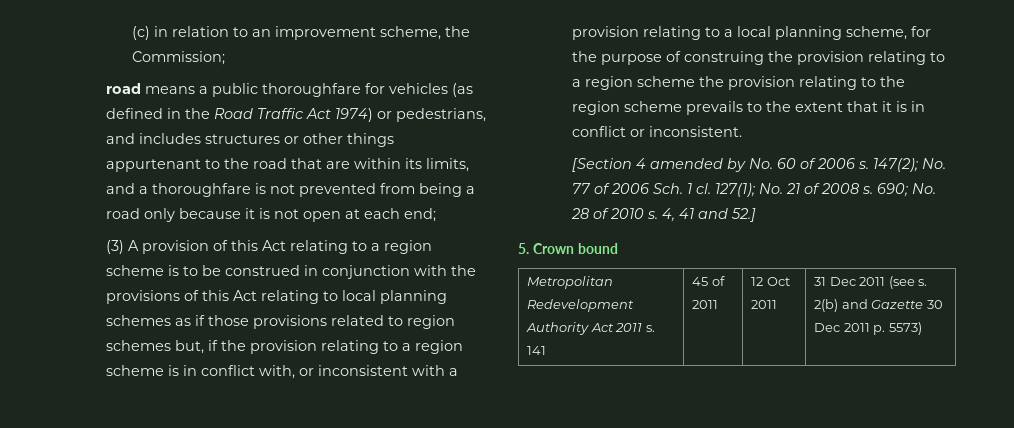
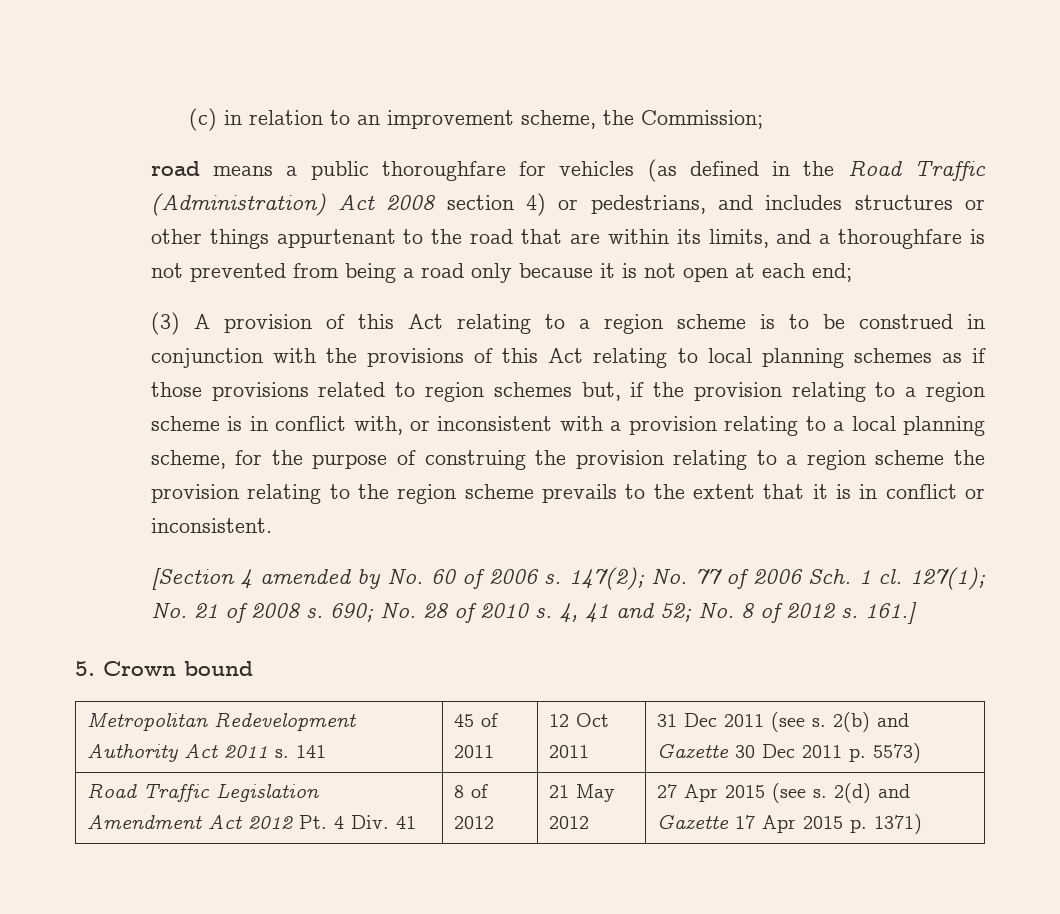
[305,108,373,122] Act 1974) -> [150,193,547,216] (Administration) Act 2008 section 4)
[730,208,756,222] 52.] -> [659,602,917,624] 52; No. 8 of 2012 s. 161.]
(922, 328) none -> [86,783,319,802] [86,815,416,829] [453,784,488,798] [453,816,494,829] [548,784,615,802] [548,816,589,829] [656,783,910,803] [656,814,922,834] // Road Traffic Legislation Amendment Act 2012 Pt. 4 Div. 41 | 8 of 2012 | 21 May 2012 | 27 Apr 2015 (see s. 2(d) and Gazette 17 Apr 2015 p. 1371)

